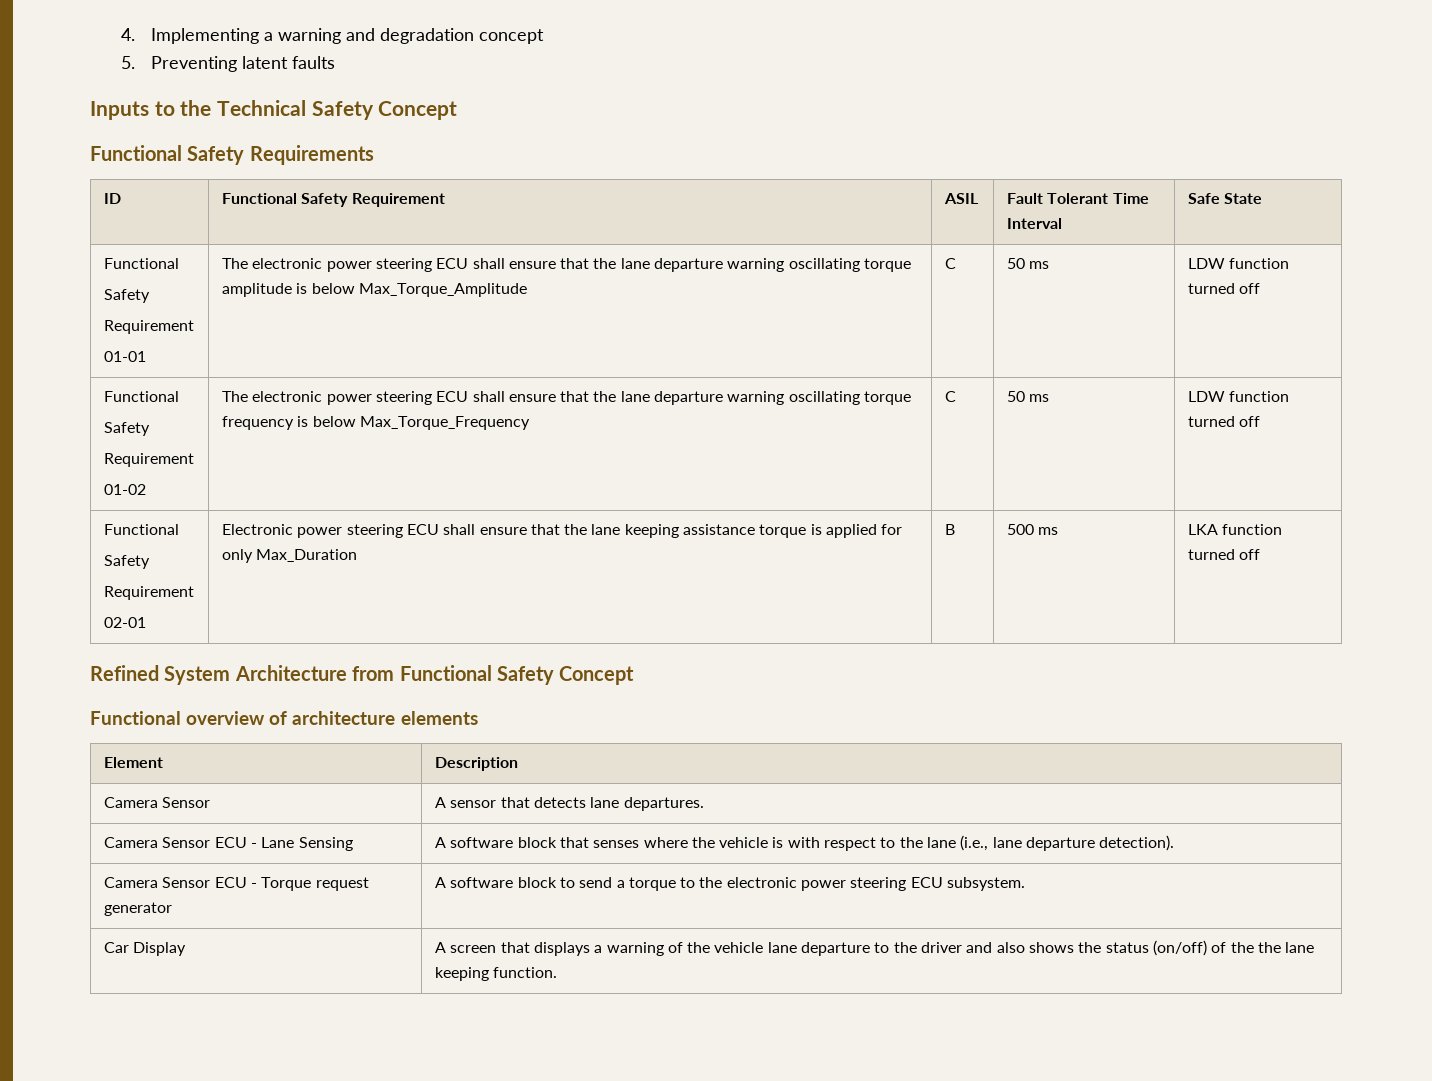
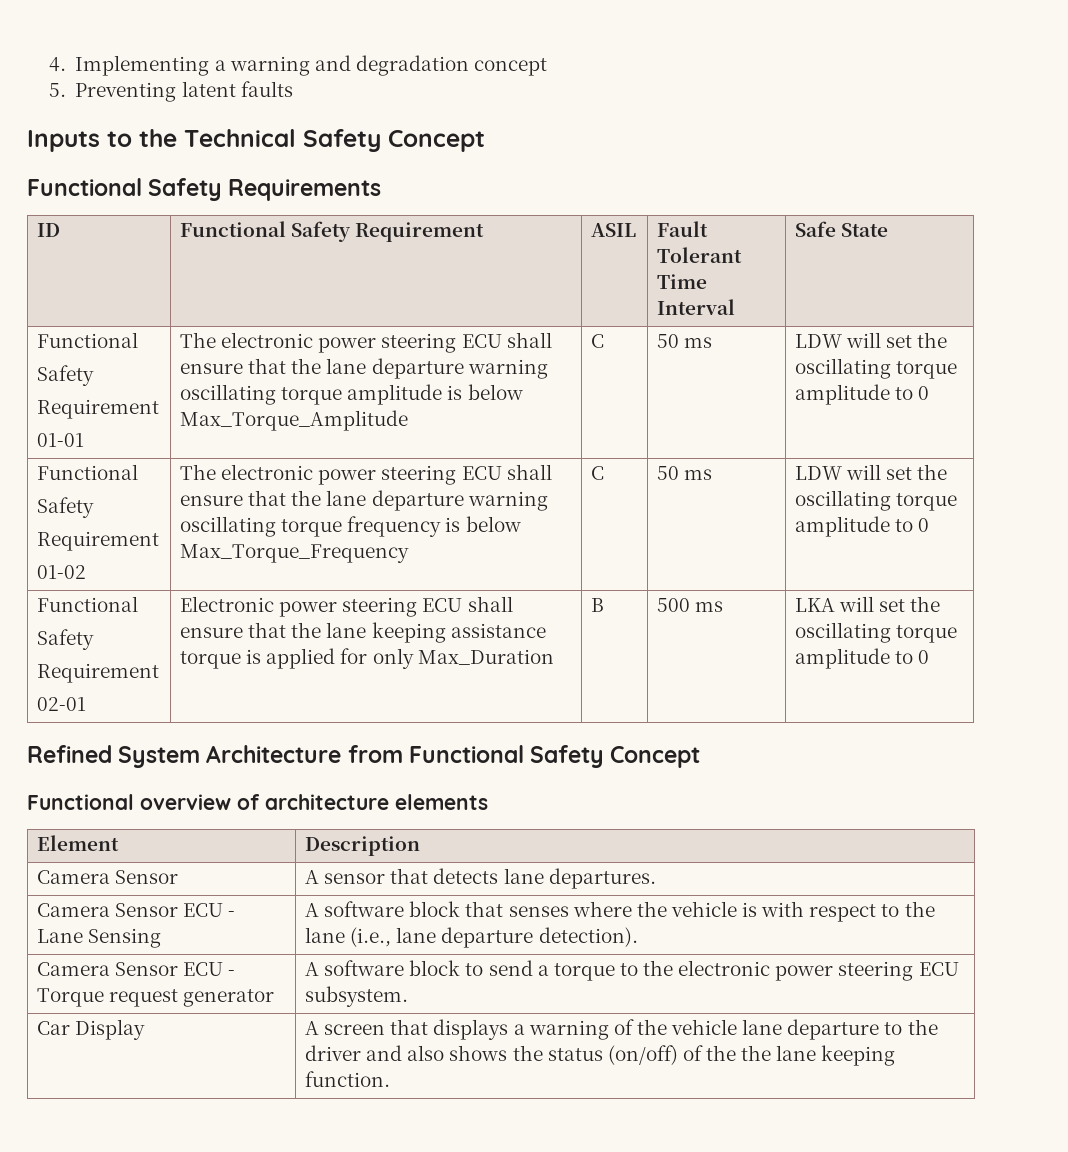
[1229,258,1290,269] [1187,283,1261,294] function turned off -> [846,332,948,348] [795,358,958,379] [795,384,930,405] will set the oscillating torque amplitude to 0
[1229,391,1290,402] [1187,416,1261,427] function turned off -> [846,464,948,480] [795,490,958,511] [795,516,930,537] will set the oscillating torque amplitude to 0
[1222,524,1283,535] [1187,549,1261,560] function turned off -> [839,596,941,612] [795,622,958,643] [795,648,930,669] will set the oscillating torque amplitude to 0

